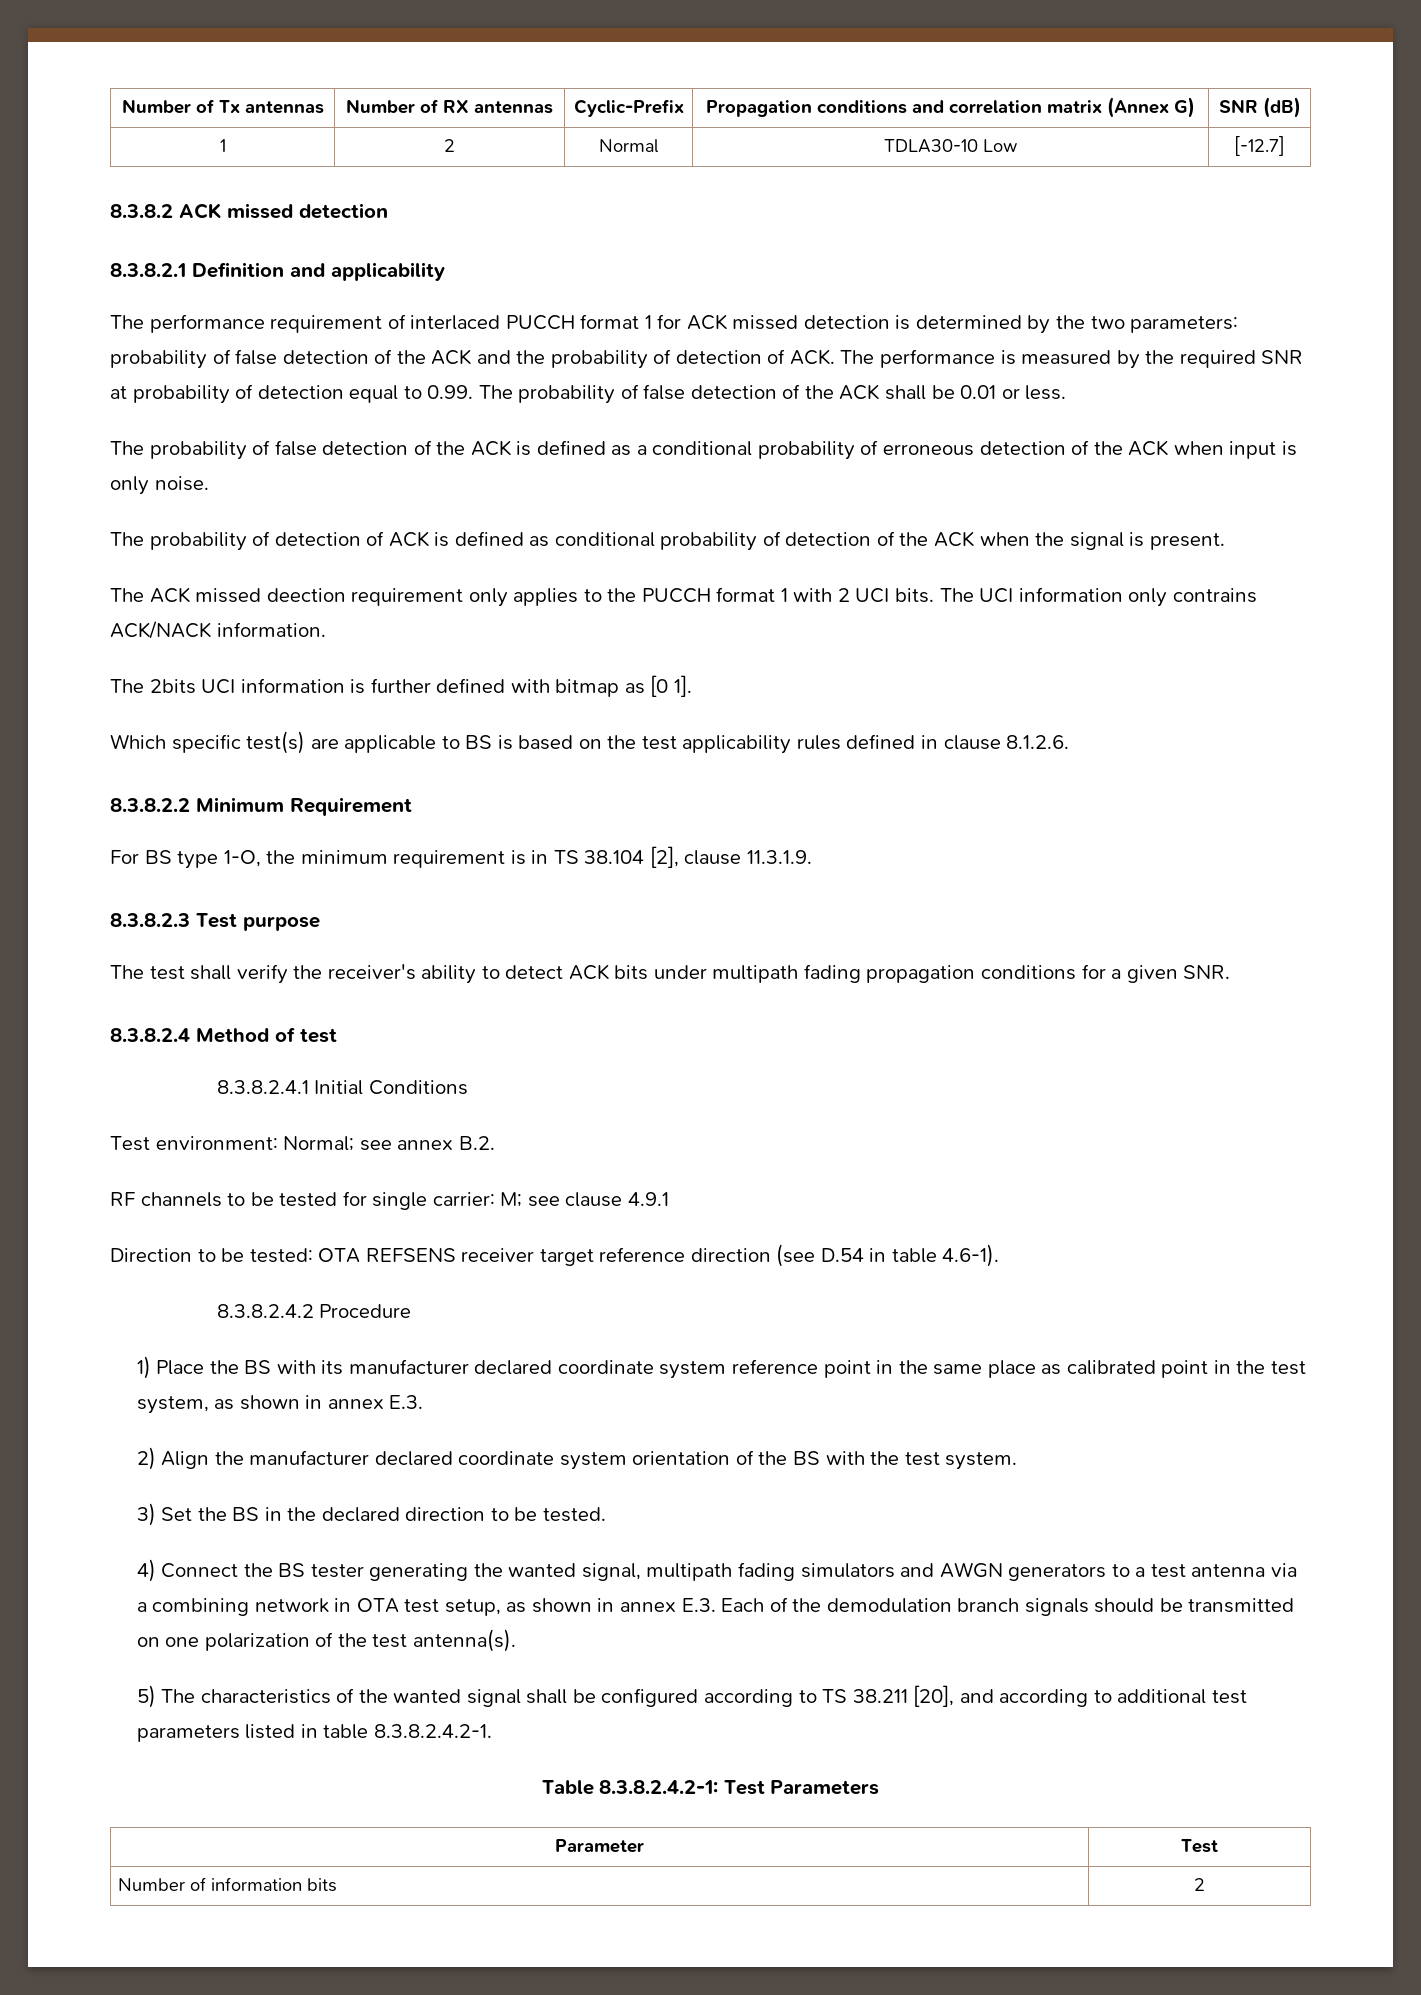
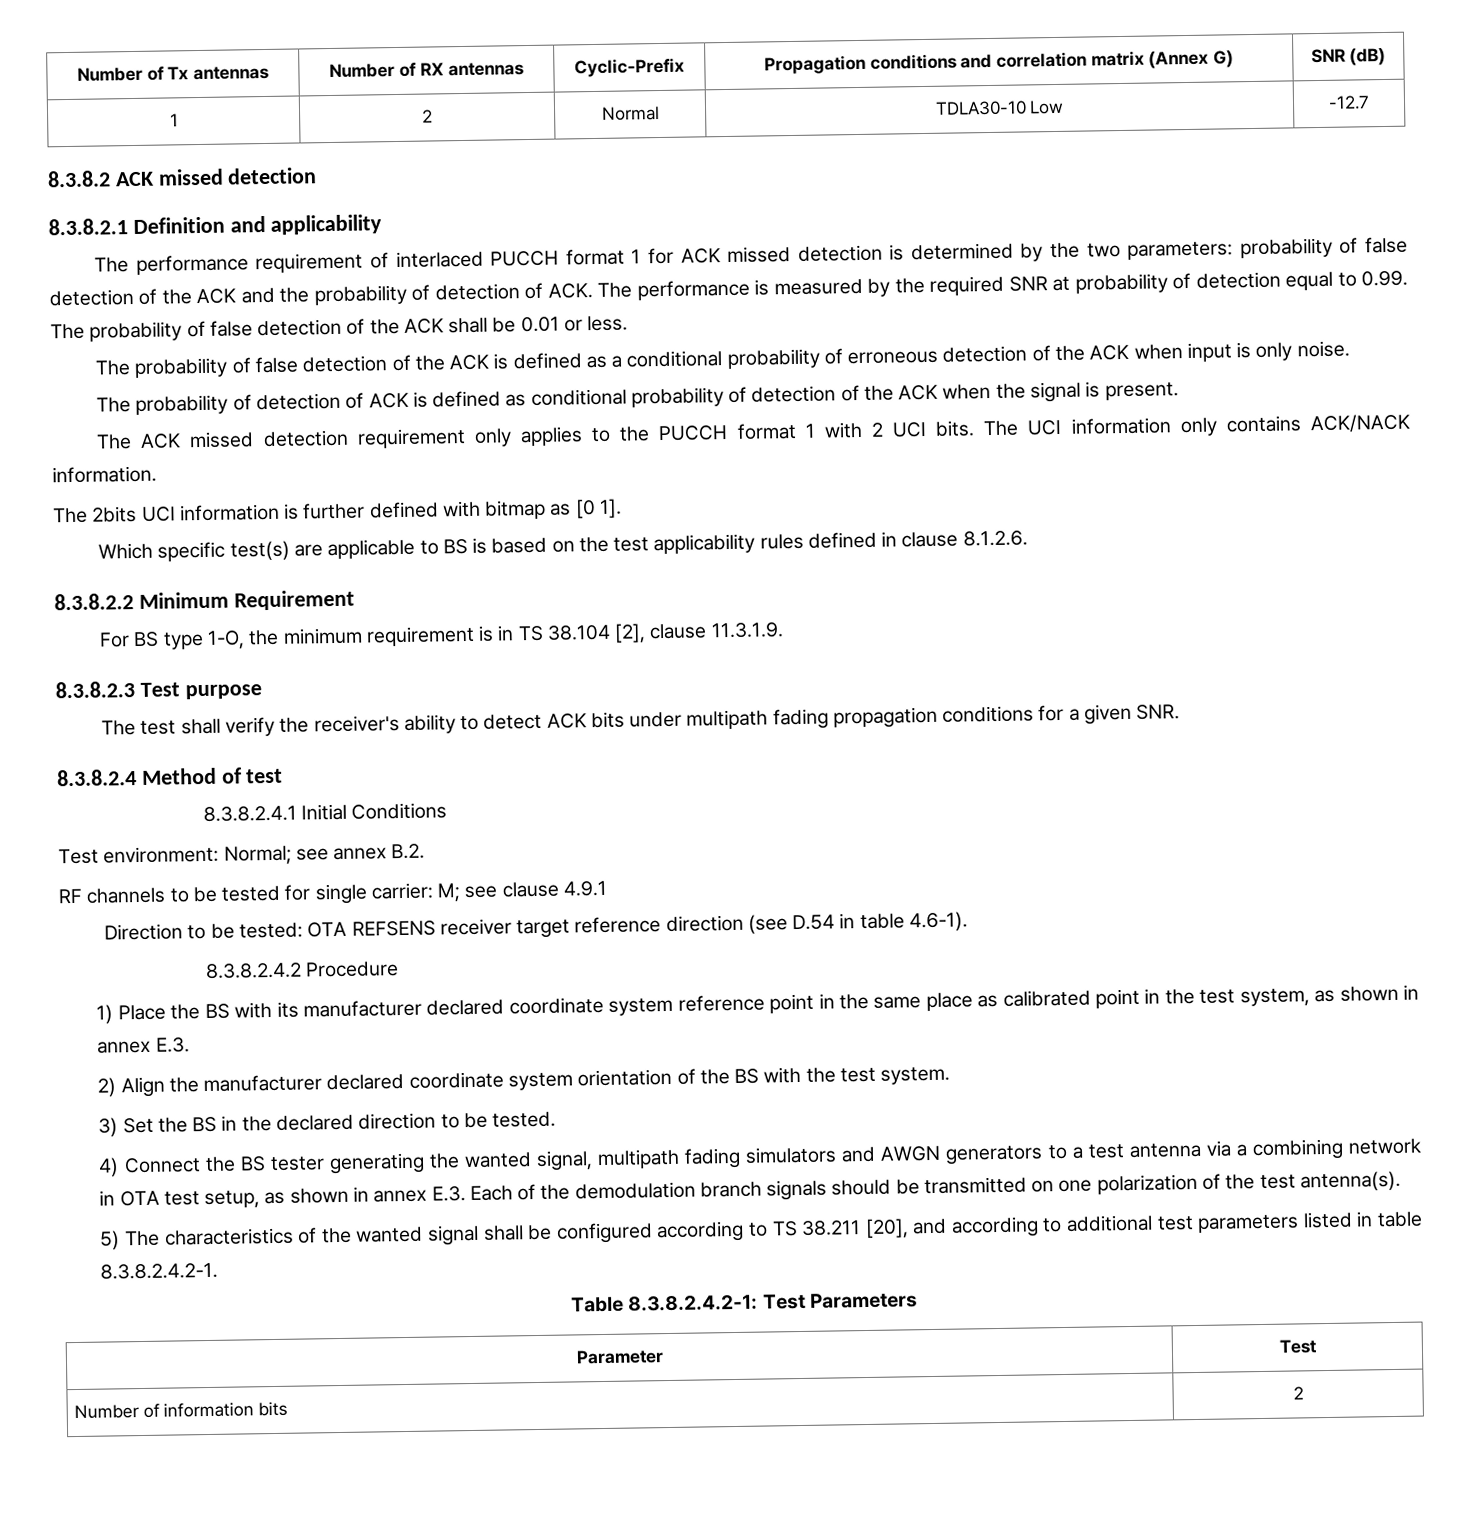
[1234,136,1285,156] [-12.7] -> [1328,95,1370,110] -12.7
[266,588,346,602] deection -> [262,429,349,448] detection
[1172,588,1257,603] contrains -> [1225,415,1301,433] contains

